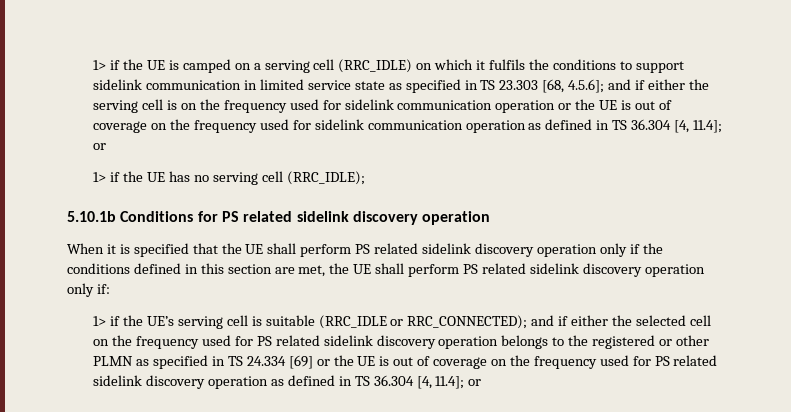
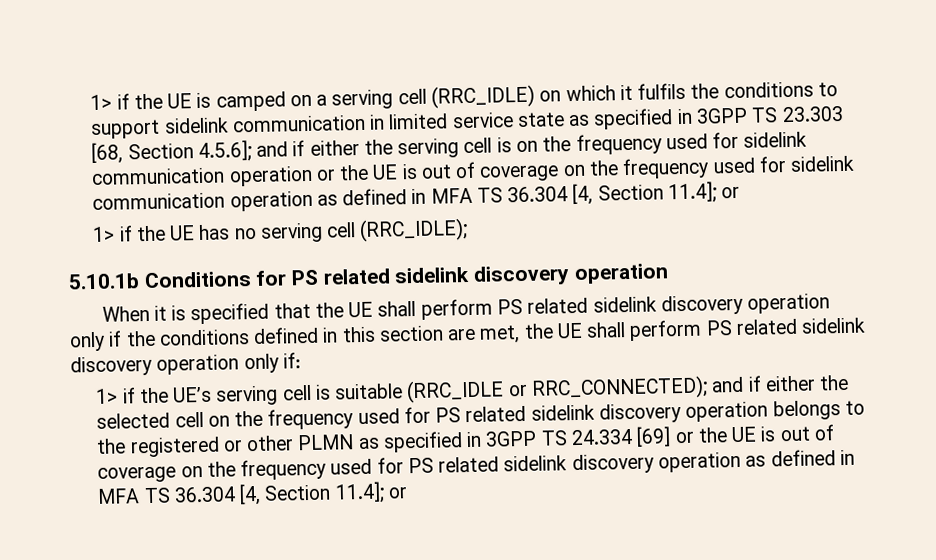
(478, 85) none -> [695,107,748,124] 3GPP
(565, 86) none -> [127,143,194,160] Section
[612,119,689,133] TS 36.304 [4, -> [430,183,664,206] MFA TS 36.304 [4, Section
(225, 361) none -> [485,430,538,447] 3GPP
[354,375,432,389] TS 36.304 [4, -> [97,483,332,506] MFA TS 36.304 [4, Section

